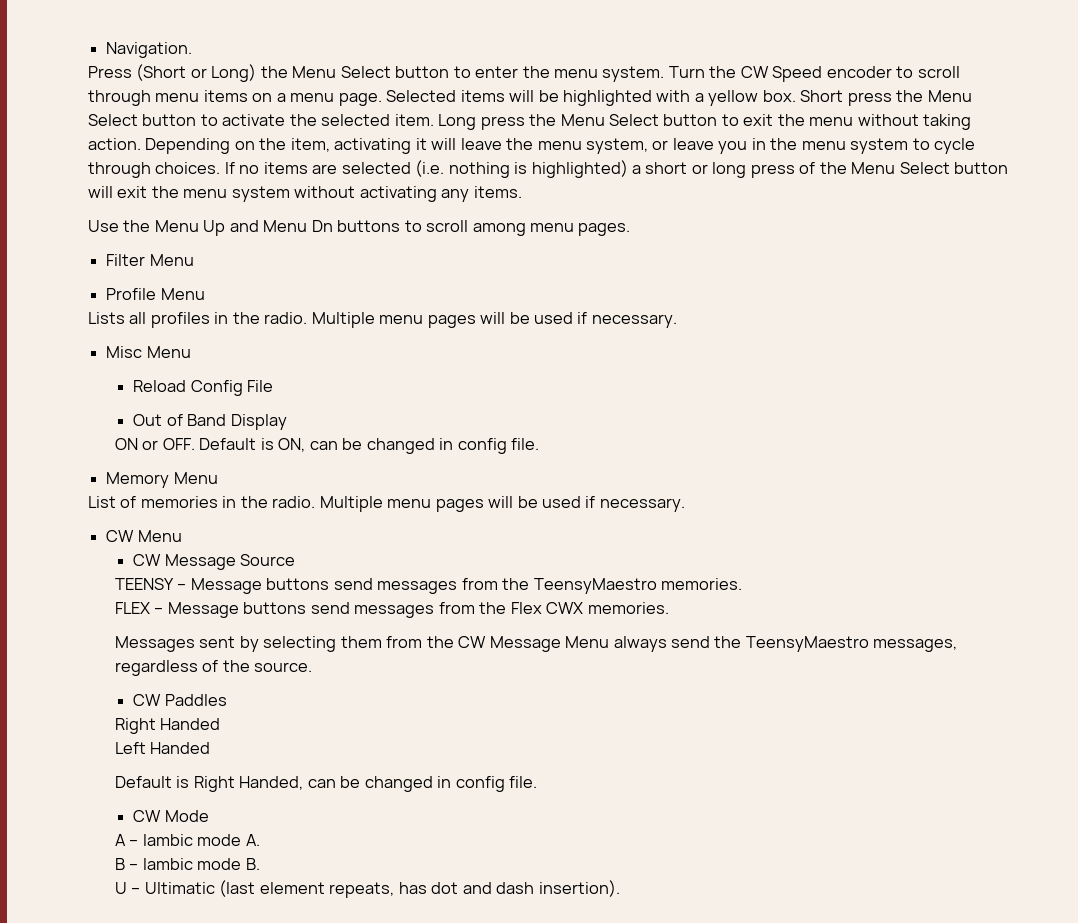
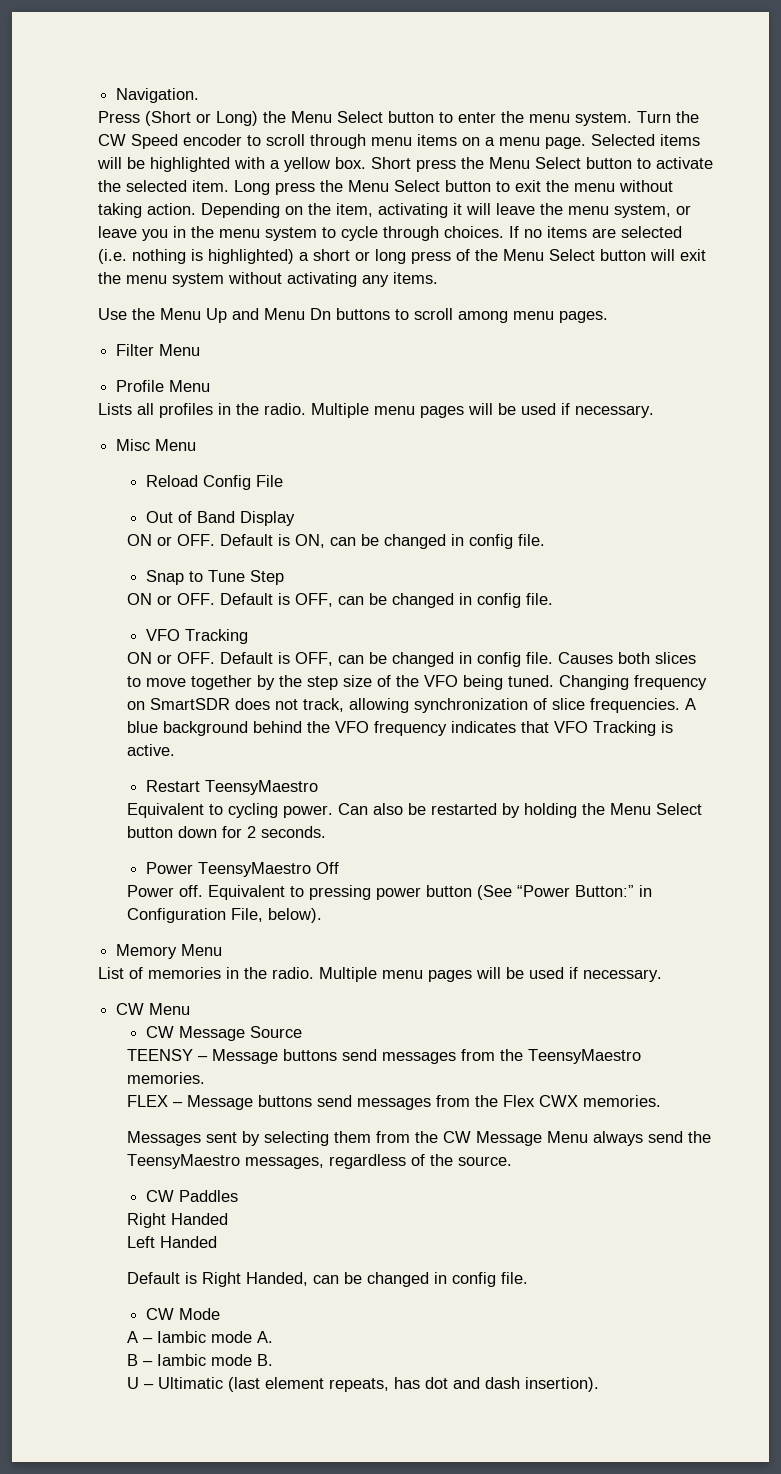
(539, 444) none -> [145,570,284,585] [127,593,554,608] [145,629,248,644] [127,652,697,667] [127,675,708,690] [127,698,697,713] [127,721,674,736] [127,744,176,756] [145,780,318,795] [127,803,703,818] [127,826,327,838] [145,862,339,877] [127,885,653,900] [127,908,323,923] // Snap to Tune Step // ON or OFF. Default is OFF, can be changed in config file. // VFO Tracking // ON or OFF. Default is OFF, can be changed in config file. Causes both slices to move together by the step size of the VFO being tuned. Changing frequency on SmartSDR does not track, allowing synchronization of slice frequencies. A blue background behind the VFO frequency indicates that VFO Tracking is active. // Restart TeensyMaestro // Equivalent to cycling power. Can also be restarted by holding the Menu Select button down for 2 seconds. // Power TeensyMaestro Off // Power off. Equivalent to pressing power button (See “Power Button:” in Configuration File, below).

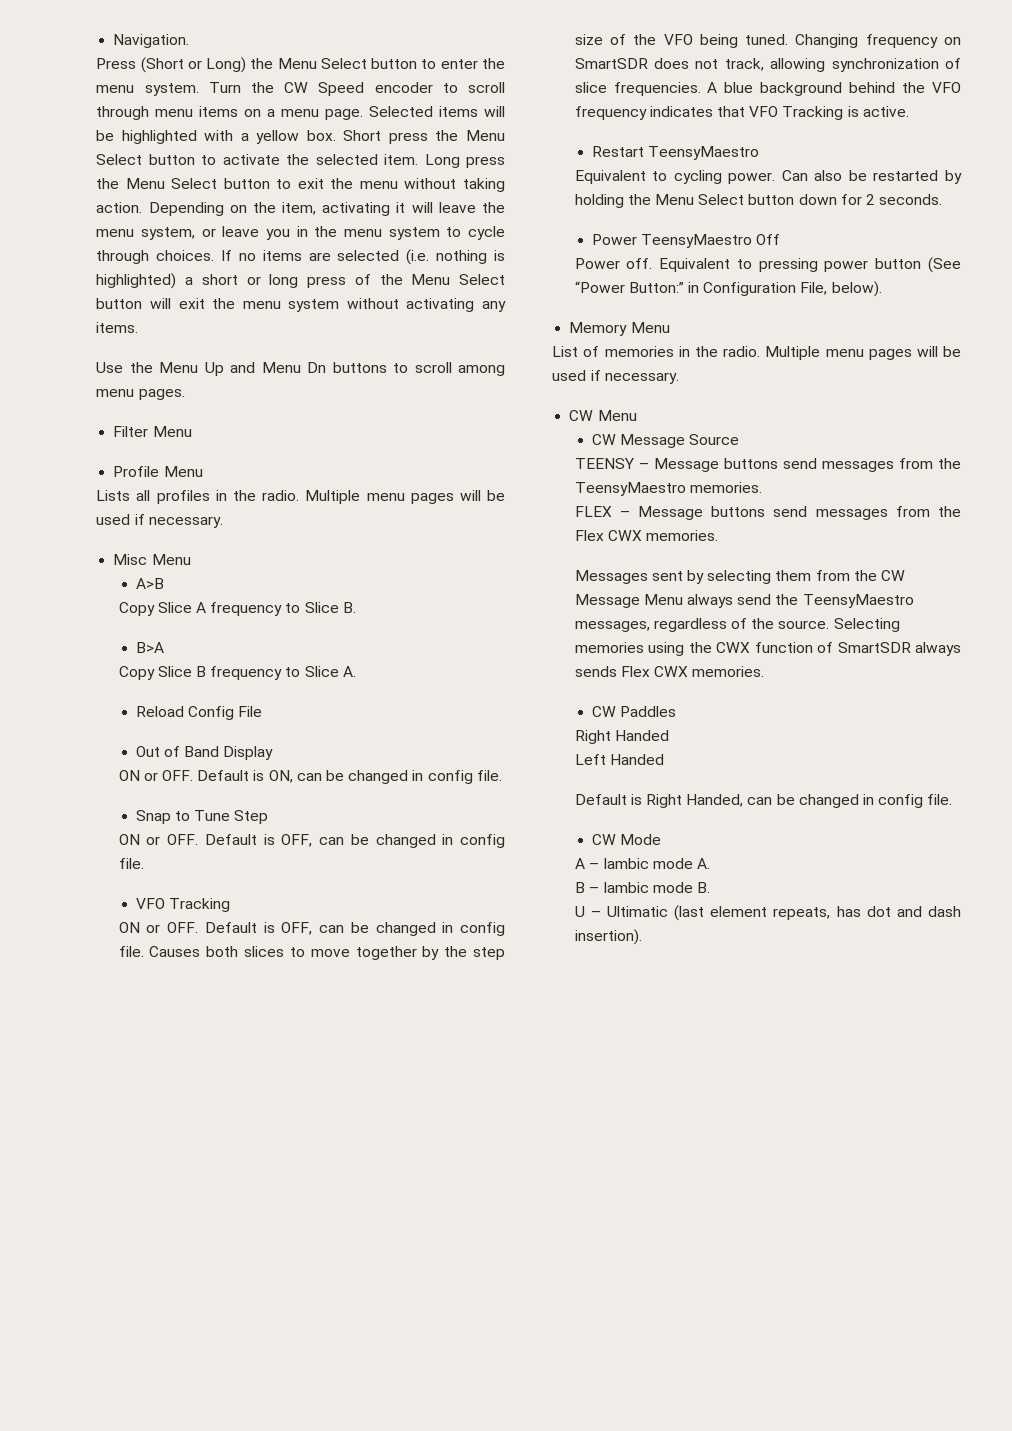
(196, 445) none -> [135,578,164,589] [118,602,356,616] [135,642,164,653] [118,666,356,680] // A>B // Copy Slice A frequency to Slice B. // B>A // Copy Slice B frequency to Slice A.
(513, 1161) none -> [833,618,900,632] [574,642,961,656] [574,666,765,677] Selecting memories using the CWX function of SmartSDR always sends Flex CWX memories.

